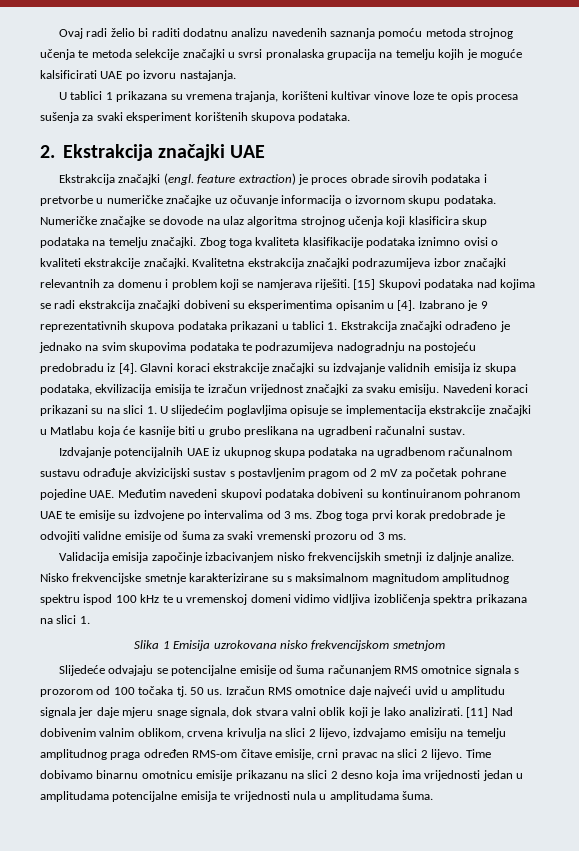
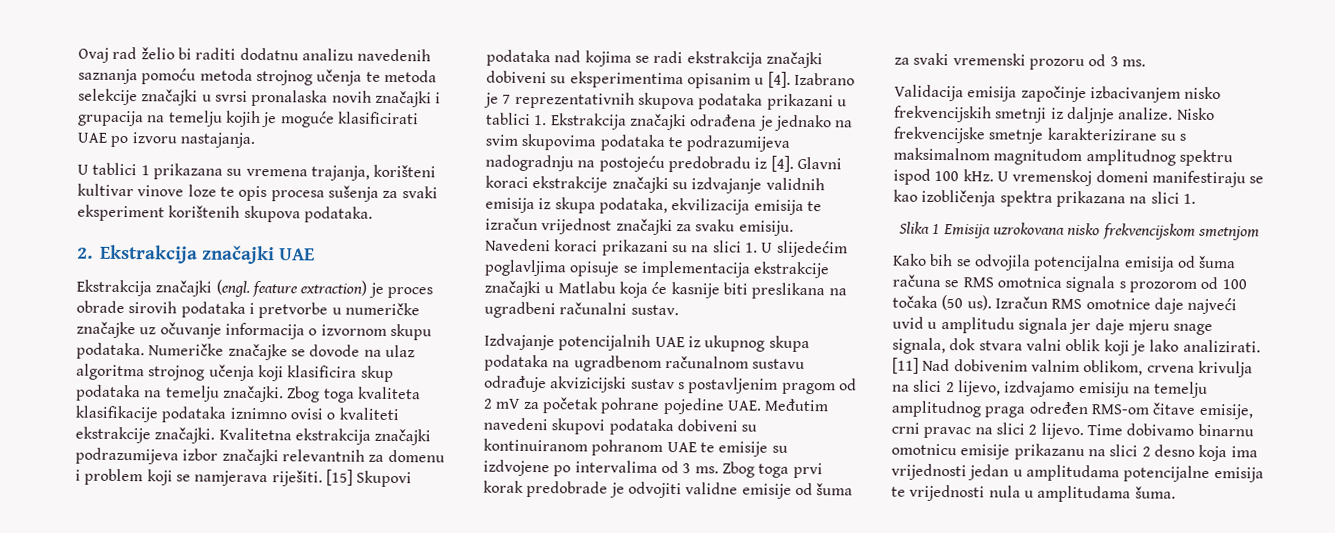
[86,28,108,37] radi -> [112,46,138,60] rad
(324, 54) none -> [331,90,442,108] novih značajki i
[40,70,97,79] kalsificirati -> [337,111,419,125] klasificirati
[480,301,488,309] 9 -> [502,94,512,104] 7
[445,321,498,330] odrađeno -> [690,114,758,127] odrađena
[198,426,241,437] u grubo -> (748, 288) none
[140,594,371,605] kHz te u vremenskoj domeni vidimo vidljiva -> [962,169,1265,188] [893,189,918,202] kHz. U vremenskoj domeni manifestiraju se kao
[59,665,472,676] Slijedeće odvajaju se potencijalne emisije od šuma računanjem RMS omotnice -> [893,253,1237,272] [892,274,1062,288] Kako bih se odvojila potencijalna emisija od šuma računa se RMS omotnica
[176,686,223,697] tj. 50 us. -> [941,295,992,311] (50 us).

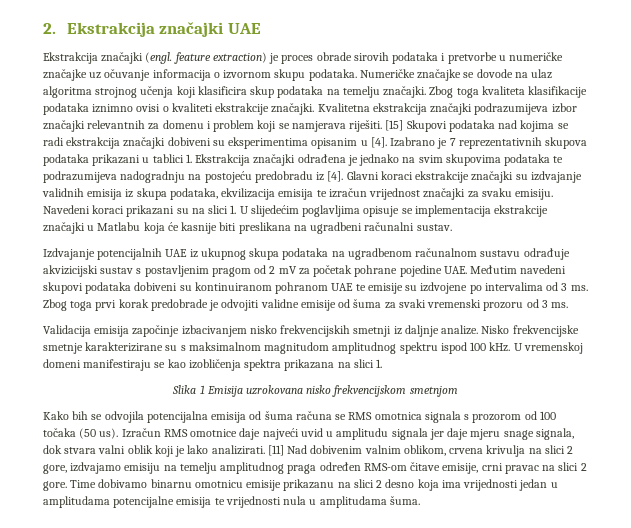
[78,46,432,63] [78,68,437,86] [78,88,442,108] [78,110,419,128] [77,132,255,148] [77,162,437,181] [77,183,438,202] [77,204,373,223] Ovaj rad želio bi raditi dodatnu analizu navedenih saznanja pomoću metoda strojnog učenja te metoda selekcije značajki u svrsi pronalaska novih značajki i grupacija na temelju kojih je moguće klasificirati UAE po izvoru nastajanja. // U tablici 1 prikazana su vremena trajanja, korišteni kultivar vinove loze te opis procesa sušenja za svaki eksperiment korištenih skupova podataka. // -> (43, 28) none
[957,380,1001,397] lijevo, -> [43,464,67,474] gore,
[1040,422,1084,440] lijevo. -> [43,481,67,491] gore.

